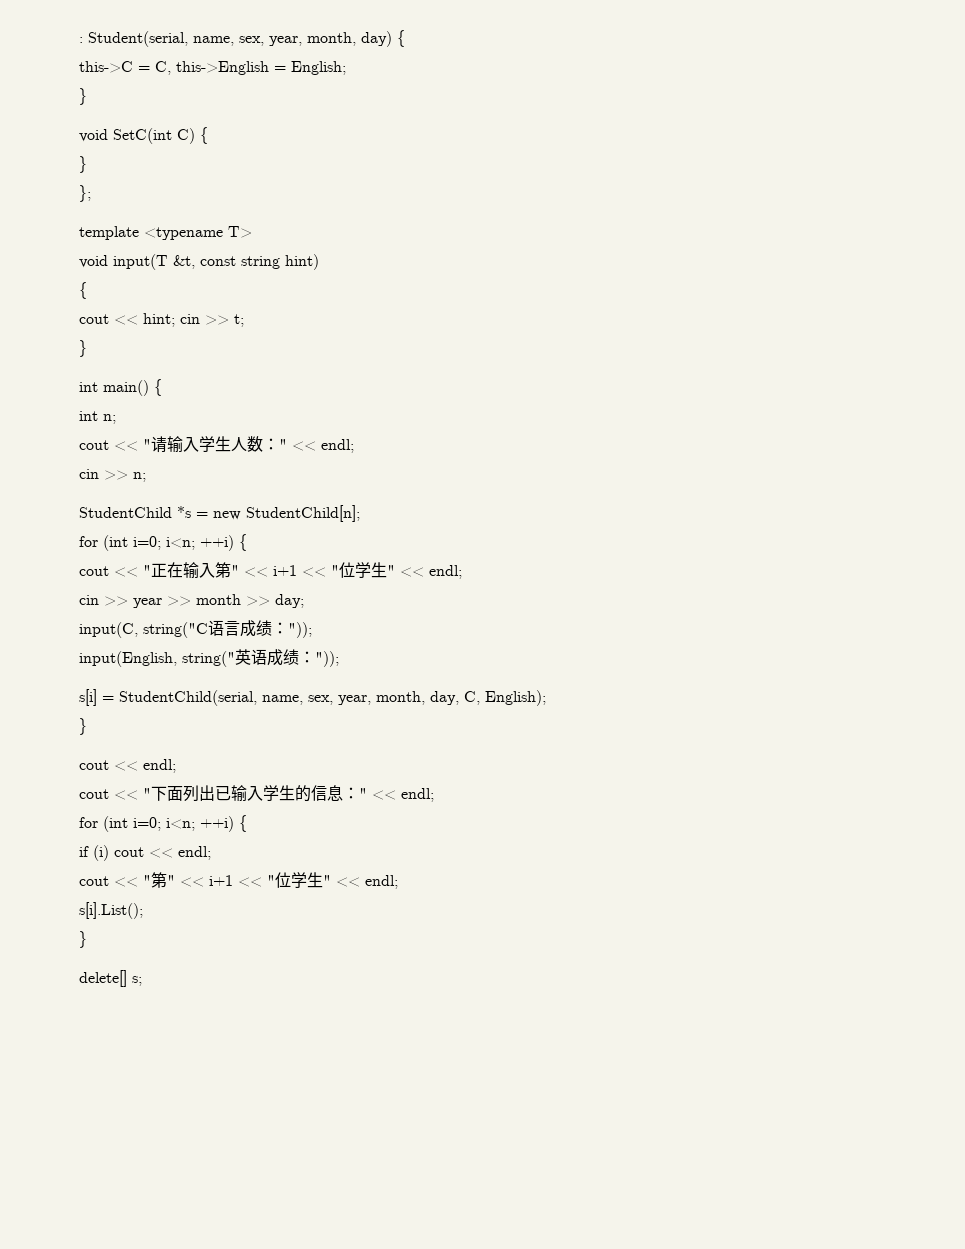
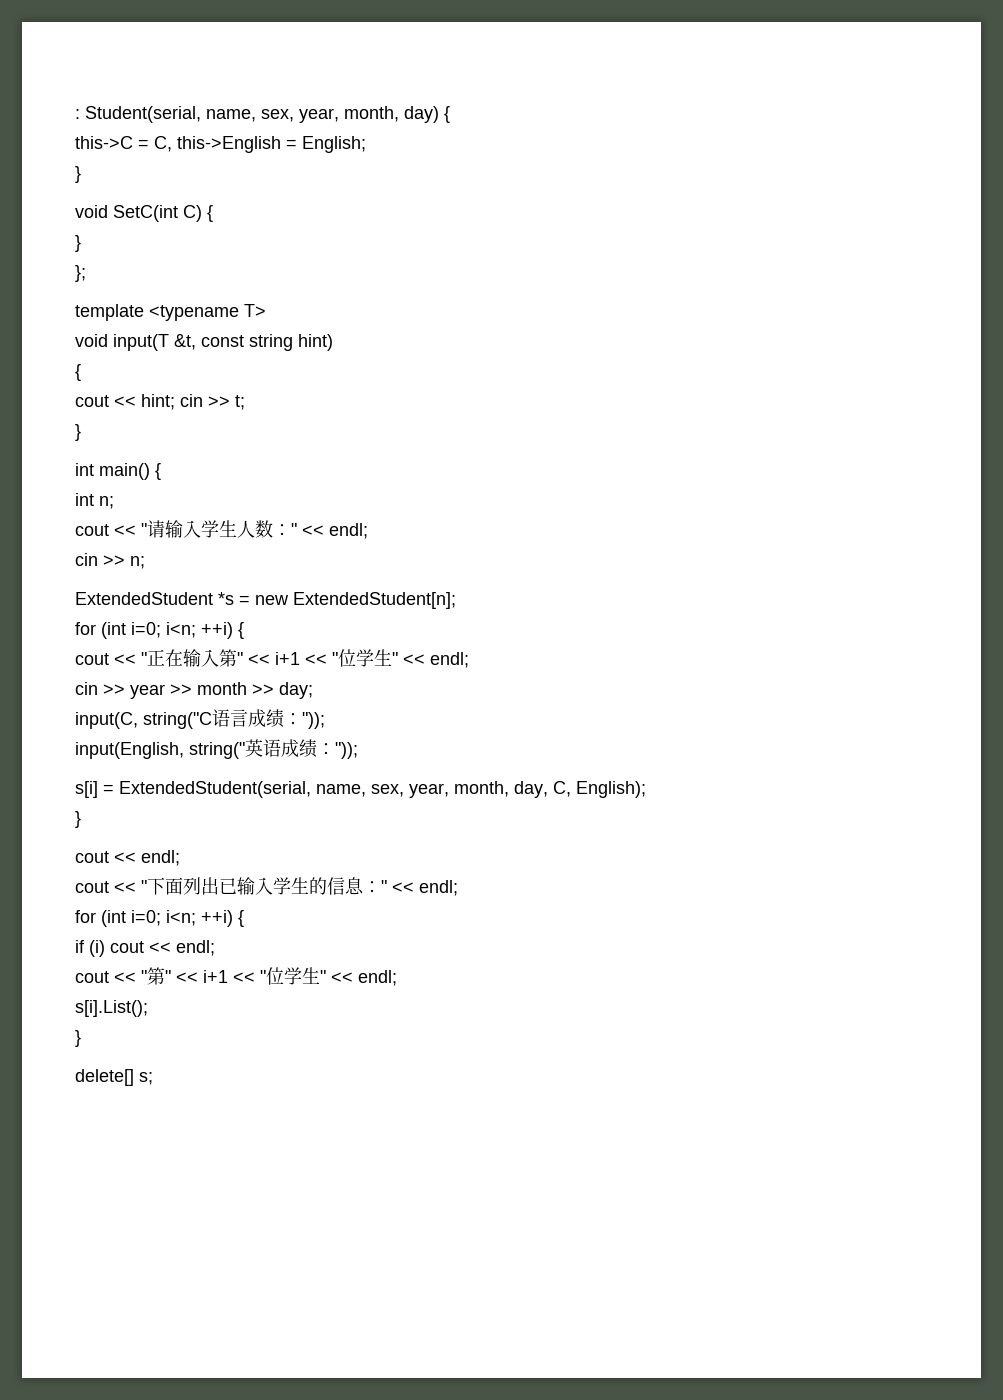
[79,507,172,518] StudentChild -> [75,592,213,605] ExtendedStudent
[246,505,360,522] StudentChild[n]; -> [293,592,456,609] ExtendedStudent[n];
[119,690,257,706] StudentChild(serial, -> [119,781,311,798] ExtendedStudent(serial,

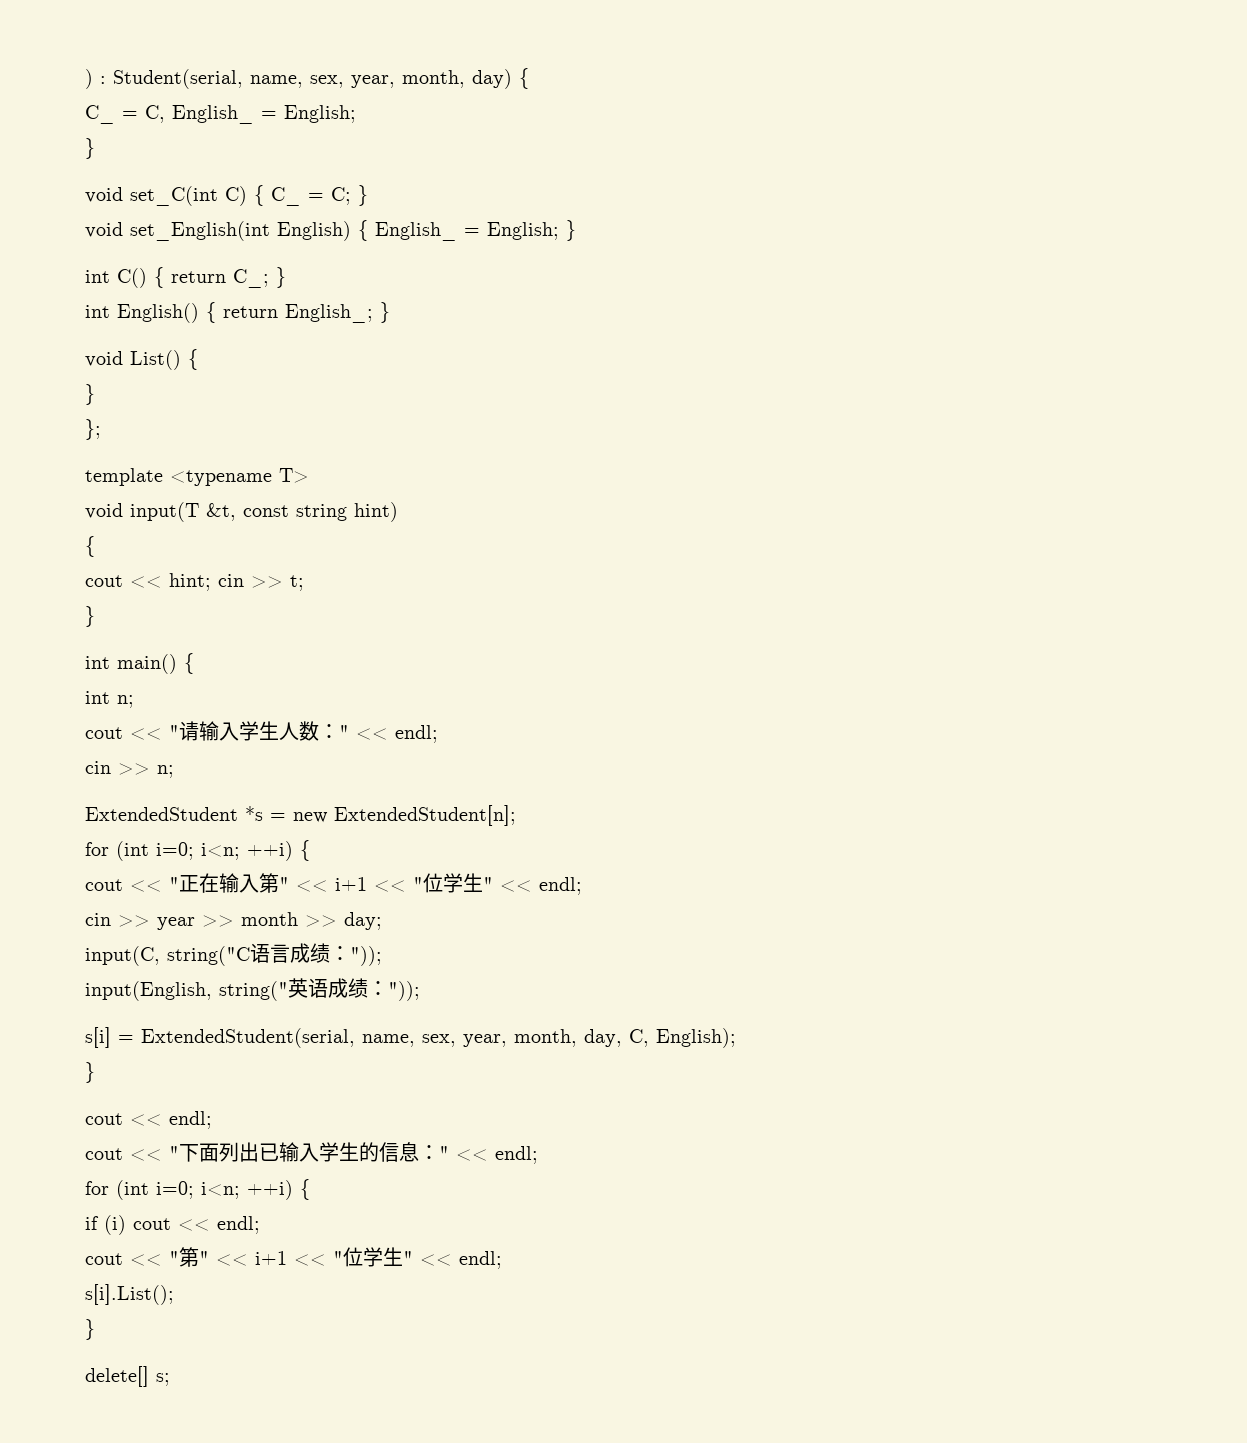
(75, 114) none -> [85,69,93,89] )
[75,136,133,149] this->C -> [85,105,115,124] C_
[177,136,281,153] this->English -> [172,105,254,124] English_
[113,205,178,222] SetC(int -> [130,186,218,206] set_C(int
(213, 213) none -> [271,185,368,206] [85,220,576,241] [85,267,286,288] [85,302,390,323] [85,349,198,370] C_ = C; } // void set_English(int English) { English_ = English; } // int C() { return C_; } // int English() { return English_; } // void List() {

